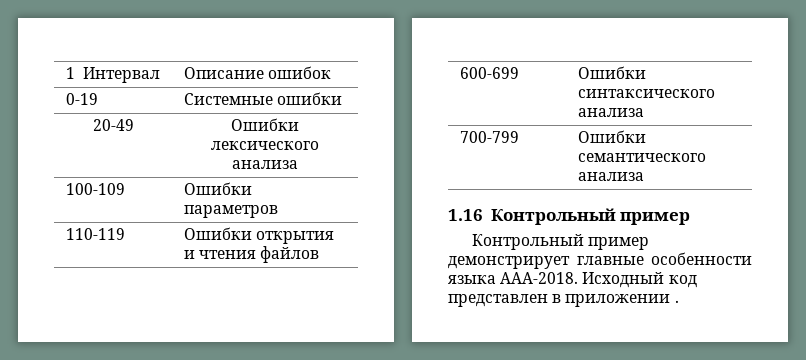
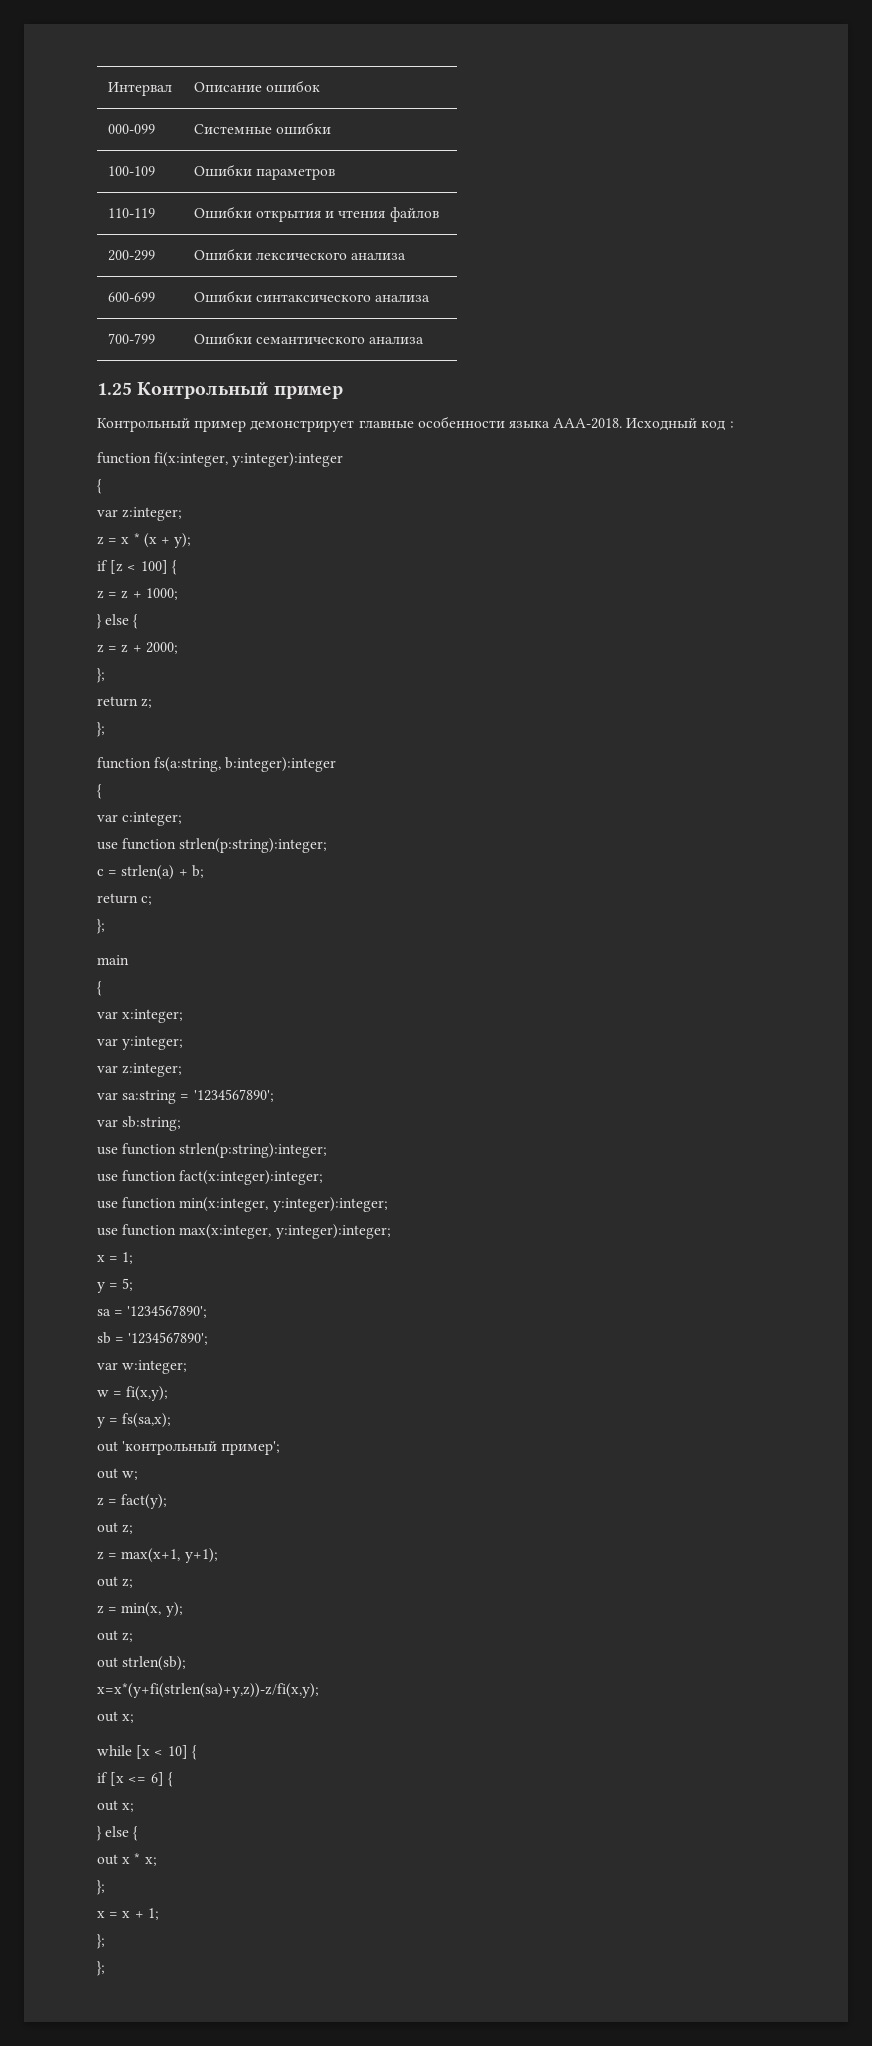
[65,67,75,79] 1 -> (107, 89) none
[65,93,98,105] 0-19 -> [107,124,155,134] 000-099
[93,119,134,131] [231,118,299,131] [211,141,319,150] [232,160,298,169] // 20-49 | Ошибки лексического анализа -> (332, 128) none
(320, 254) none -> [107,250,155,261] [193,248,407,261] // 200-299 | Ошибки лексического анализа
[448,209,483,221] 1.16 -> [97,382,132,395] 1.25
[448,294,679,307] представлен в приложении . -> [729,421,734,428] [97,452,344,467] [97,479,102,494] [97,507,183,521] [97,533,192,548] [97,560,177,575] [97,588,178,600] [97,614,139,629] [97,642,178,654] [97,668,105,683] [97,696,153,708] [97,722,105,737] [97,757,337,772] [97,784,102,799] [97,812,183,826] [97,838,328,853] [97,865,204,880] [97,893,153,905] [97,919,105,934] [97,955,129,965] [97,981,102,996] [97,1009,184,1023] [97,1036,184,1050] [97,1063,183,1077] [97,1089,274,1104] [97,1116,182,1131] [97,1143,328,1158] [97,1170,324,1185] [97,1197,388,1212] [97,1224,391,1239] [97,1252,134,1264] [97,1278,134,1293] [97,1305,208,1318] [97,1332,209,1345] [97,1360,188,1374] [97,1386,169,1401] [97,1413,172,1428] [97,1441,281,1455] [97,1468,139,1480] [97,1494,168,1509] [97,1522,134,1534] [97,1548,218,1563] [97,1576,134,1588] [97,1602,183,1617] [97,1630,134,1642] [97,1656,187,1671] [97,1683,319,1698] [97,1711,135,1723] [97,1745,197,1760] [97,1772,173,1787] [97,1800,135,1812] [97,1826,139,1841] [97,1853,157,1866] [97,1880,105,1895] [97,1908,159,1920] [97,1934,105,1949] [97,1961,105,1976] : // function fi(x:integer, y:integer):integer // { // var z:integer; // z = x * (x + y); // if [z < 100] { // z = z + 1000; // } else { // z = z + 2000; // }; // return z; // }; // function fs(a:string, b:integer):integer // { // var c:integer; // use function strlen(p:string):integer; // c = strlen(a) + b; // return c; // }; // main // { // var x:integer; // var y:integer; // var z:integer; // var sa:string = '1234567890'; // var sb:string; // use function strlen(p:string):integer; // use function fact(x:integer):integer; // use function min(x:integer, y:integer):integer; // use function max(x:integer, y:integer):integer; // x = 1; // y = 5; // sa = '1234567890'; // sb = '1234567890'; // var w:integer; // w = fi(x,y); // y = fs(sa,x); // out 'контрольный пример'; // out w; // z = fact(y); // out z; // z = max(x+1, y+1); // out z; // z = min(x, y); // out z; // out strlen(sb); // x=x*(y+fi(strlen(sa)+y,z))-z/fi(x,y); // out x; // while [x < 10] { // if [x <= 6] { // out x; // } else { // out x * x; // }; // x = x + 1; // }; // };

